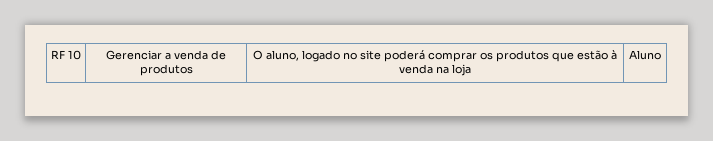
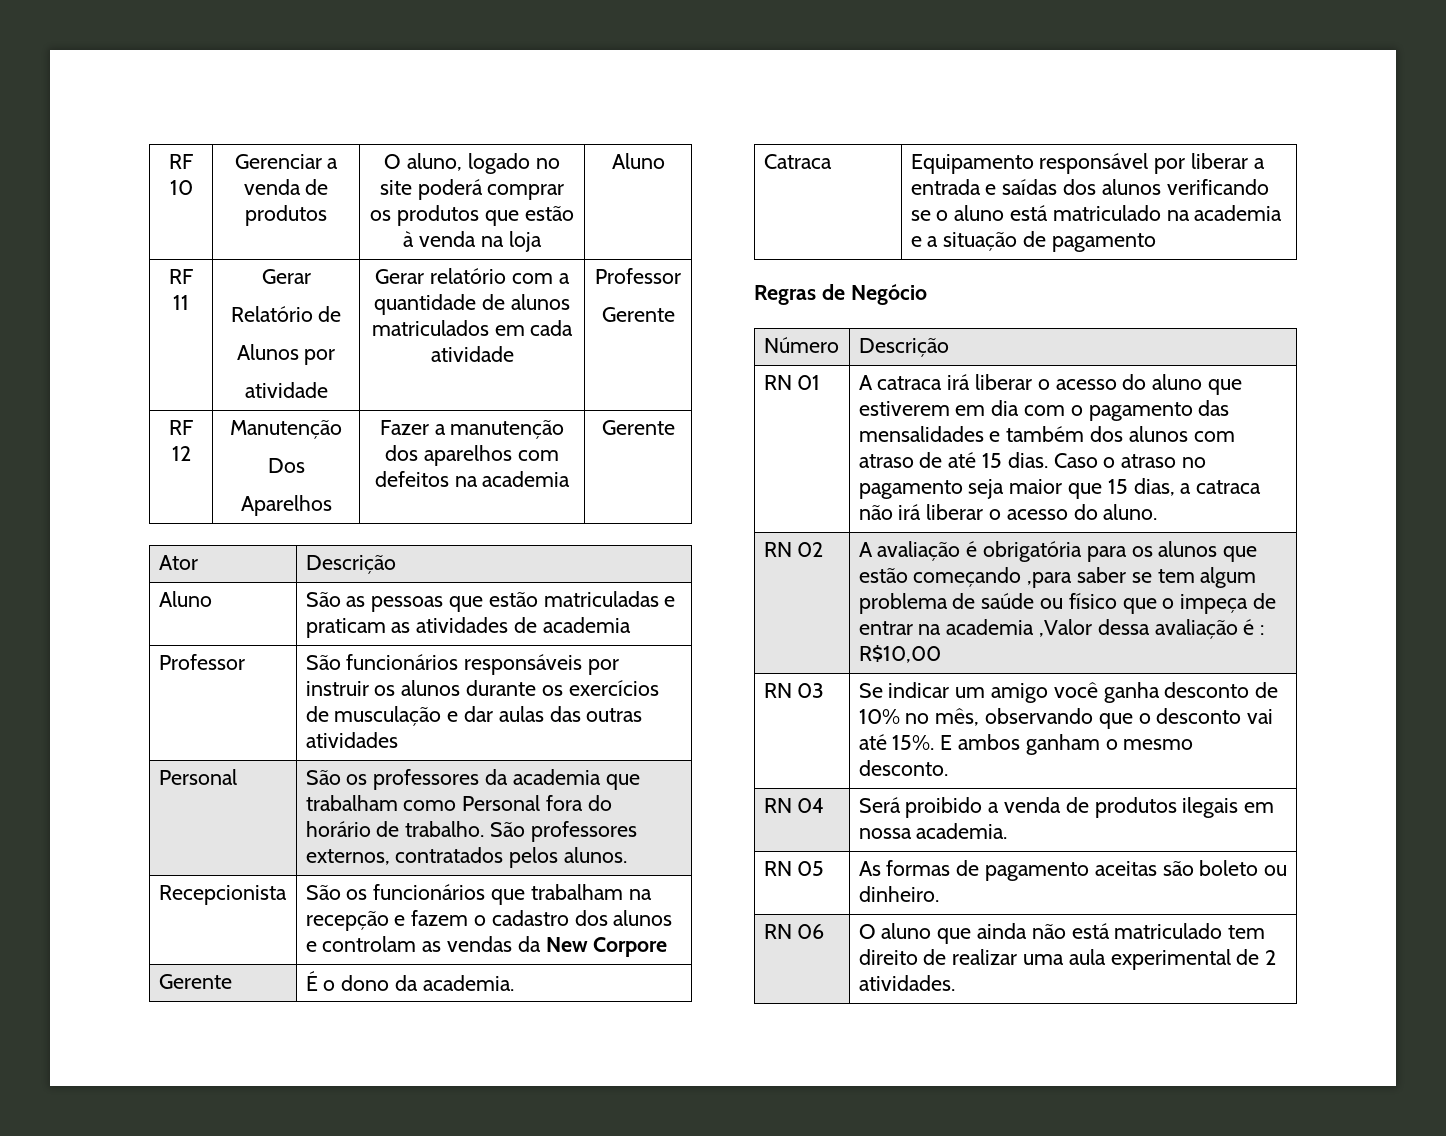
(661, 55) none -> [169,269,193,284] [173,295,189,310] [261,269,311,284] [230,306,342,322] [236,344,336,365] [244,382,328,398] [375,268,570,284] [374,294,570,315] [371,320,574,336] [430,346,514,362] [595,268,681,284] [601,307,675,322] [169,420,193,435] [171,446,191,461] [230,420,342,439] [267,458,305,473] [240,495,332,516] [379,420,565,439] [385,445,559,466] [374,471,571,487] [601,420,675,435] [158,555,198,570] [305,555,396,574] [158,591,212,607] [305,591,676,612] [305,617,631,638] [158,654,245,670] [305,654,619,675] [305,680,659,696] [305,706,643,726] [305,732,398,748] [158,769,237,785] [305,769,640,790] [305,795,612,811] [305,821,637,842] [305,847,627,868] [158,885,287,905] [305,884,652,905] [305,910,673,931] [305,936,668,957] [158,974,232,989] [305,971,514,991] [763,154,832,169] [910,153,1265,174] [910,179,1269,195] [910,205,1283,221] [910,231,1156,252] [754,284,927,305] [763,337,839,353] [858,338,949,357] [763,375,821,390] [858,374,1243,395] [858,400,1230,421] [858,426,1235,442] [858,452,1207,468] [858,478,1262,499] [858,504,1158,520] [763,542,824,557] [858,541,1258,562] [858,567,1257,588] [858,593,1277,614] [858,619,1265,639] [858,645,941,663] [763,683,825,698] [858,682,1279,703] [858,708,1274,729] [858,734,1194,755] [858,760,948,776] [763,798,825,813] [858,797,1275,818] [858,823,1008,839] [763,861,825,876] [858,860,1288,881] [858,886,939,902] [763,924,825,939] [858,923,1266,944] [858,949,1277,970] [858,975,955,991] // RF 11 | Gerar // Relatório de // Alunos por // atividade | Gerar relatório com a quantidade de alunos matriculados em cada atividade | Professor // Gerente // RF 12 | Manutenção // Dos // Aparelhos | Fazer a manutenção dos aparelhos com defeitos na academia | Gerente // Ator | Descrição // Aluno | São as pessoas que estão matriculadas e praticam as atividades de academia // Professor | São funcionários responsáveis por instruir os alunos durante os exercícios de musculação e dar aulas das outras atividades // Personal | São os professores da academia que trabalham como Personal fora do horário de trabalho. São professores externos, contratados pelos alunos. // Recepcionista | São os funcionários que trabalham na recepção e fazem o cadastro dos alunos e controlam as vendas da New Corpore // Gerente | É o dono da academia. // Catraca | Equipamento responsável por liberar a entrada e saídas dos alunos verificando se o aluno está matriculado na academia e a situação de pagamento // Regras de Negócio // Número | Descrição // RN 01 | A catraca irá liberar o acesso do aluno que estiverem em dia com o pagamento das mensalidades e também dos alunos com atraso de até 15 dias. Caso o atraso no pagamento seja maior que 15 dias, a catraca não irá liberar o acesso do aluno. // RN 02 | A avaliação é obrigatória para os alunos que estão começando ,para saber se tem algum problema de saúde ou físico que o impeça de entrar na academia ,Valor dessa avaliação é : R$10,00 // RN 03 | Se indicar um amigo você ganha desconto de 10% no mês, observando que o desconto vai até 15%. E ambos ganham o mesmo desconto. // RN 04 | Será proibido a venda de produtos ilegais em nossa academia. // RN 05 | As formas de pagamento aceitas são boleto ou dinheiro. // RN 06 | O aluno que ainda não está matriculado tem direito de realizar uma aula experimental de 2 atividades.

